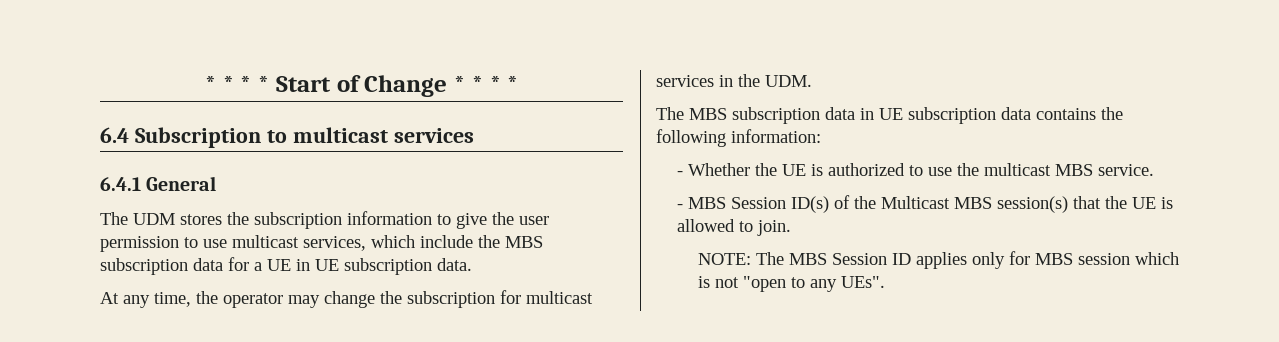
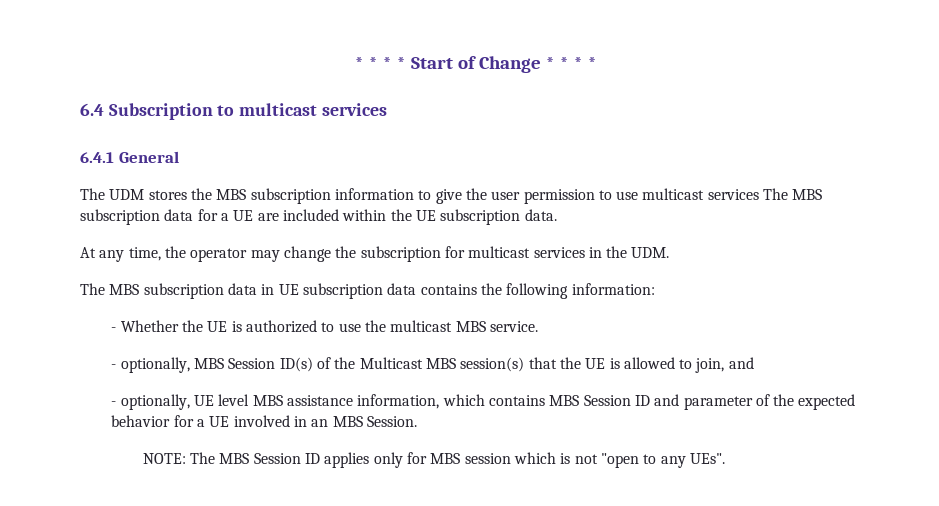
(249, 218) none -> [216,189,247,200] MBS
[303,235,500,251] services, which include the -> [707,188,789,200] services The
[296,259,310,271] in -> [257,209,412,221] are included within the
(683, 206) none -> [120,357,190,373] optionally,
[756,220,791,236] join. -> [695,357,754,373] [111,394,856,410] [111,415,417,427] join, and // - optionally, UE level MBS assistance information, which contains MBS Session ID and parameter of the expected behavior for a UE involved in an MBS Session.

